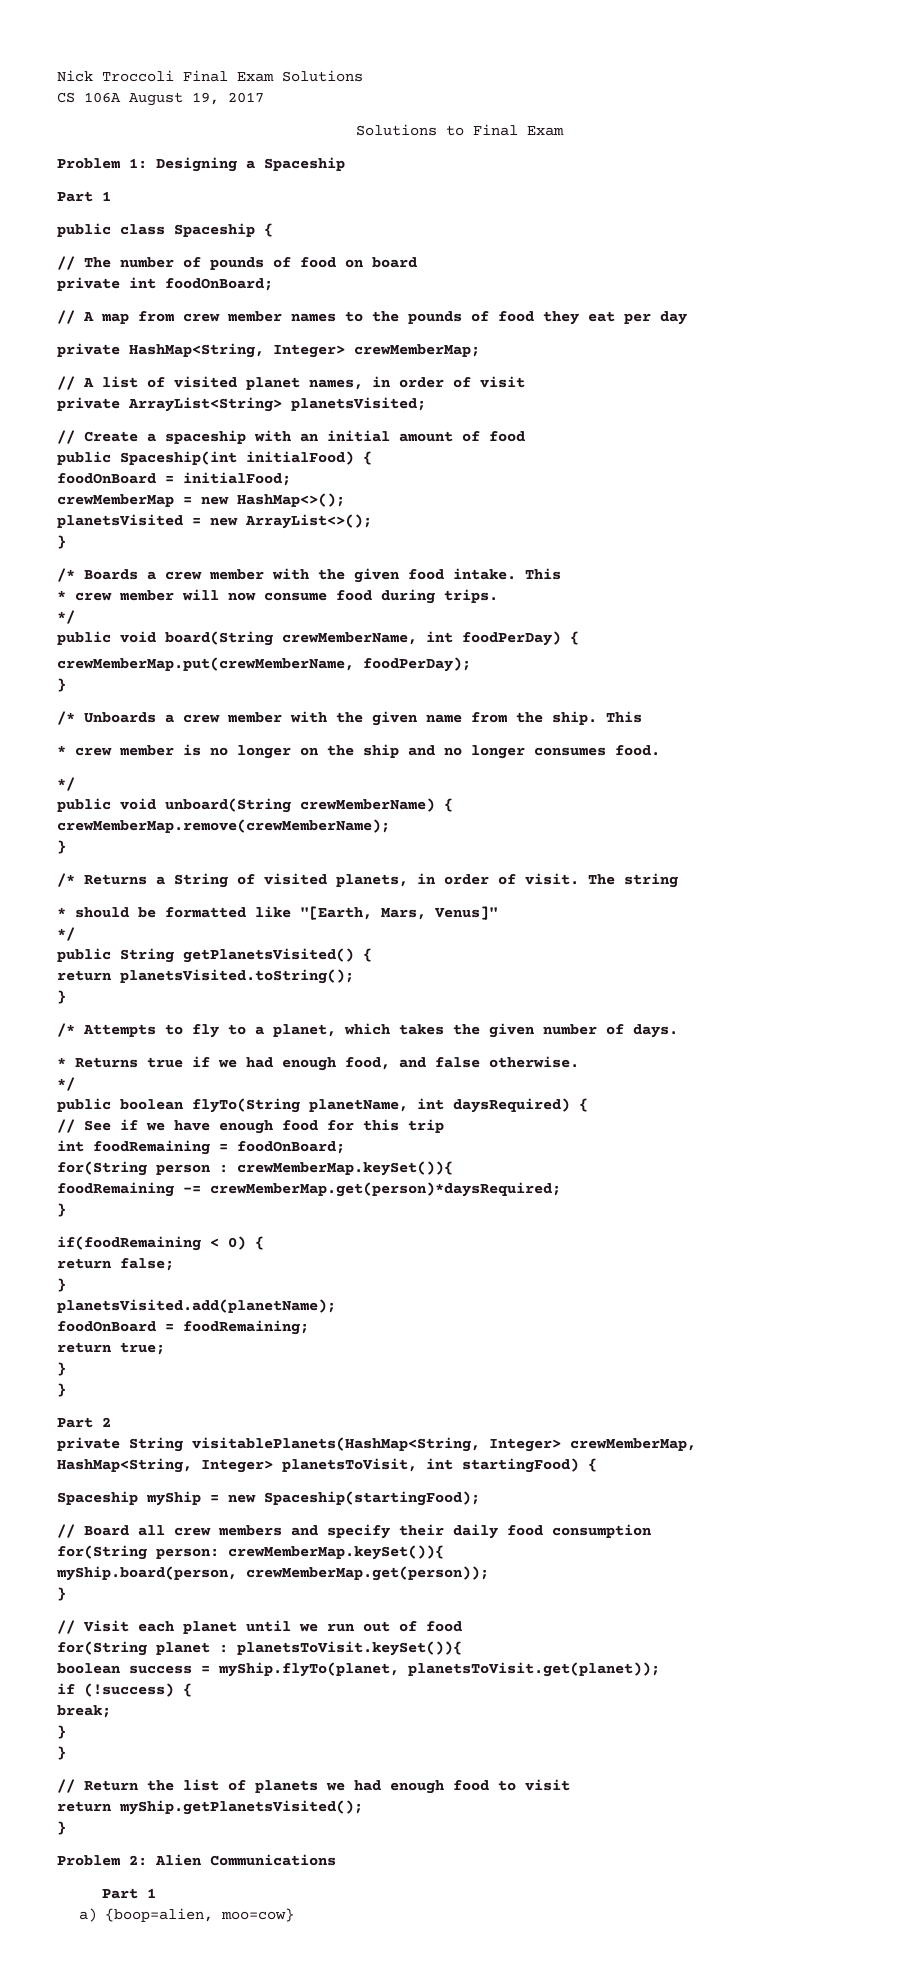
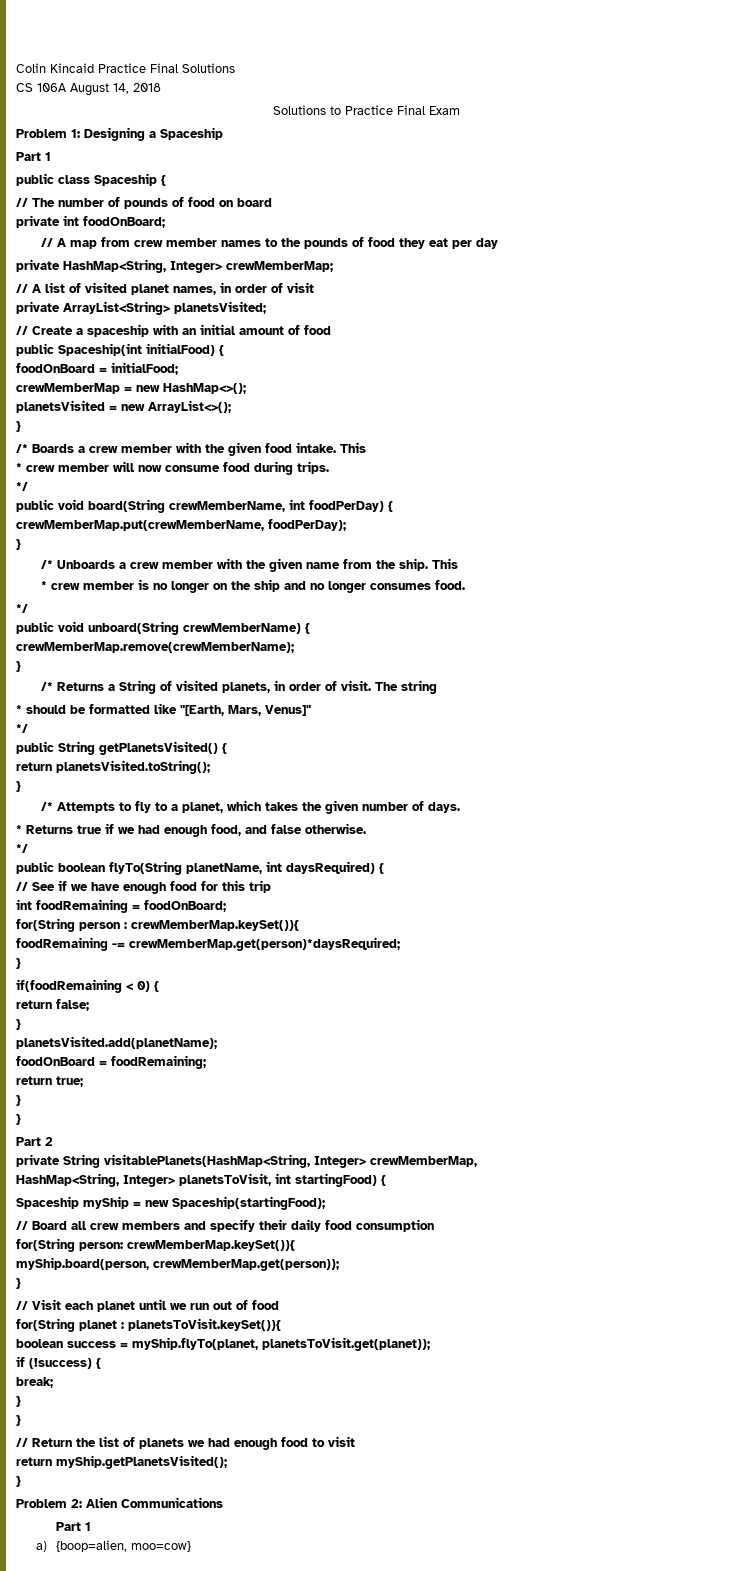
[57,70,274,82] Nick Troccoli Final Exam -> [16,63,178,73] Colin Kincaid Practice Final
[192,92,264,105] 19, 2017 -> [113,83,161,94] 14, 2018
(464, 130) none -> [344,105,393,115] Practice

